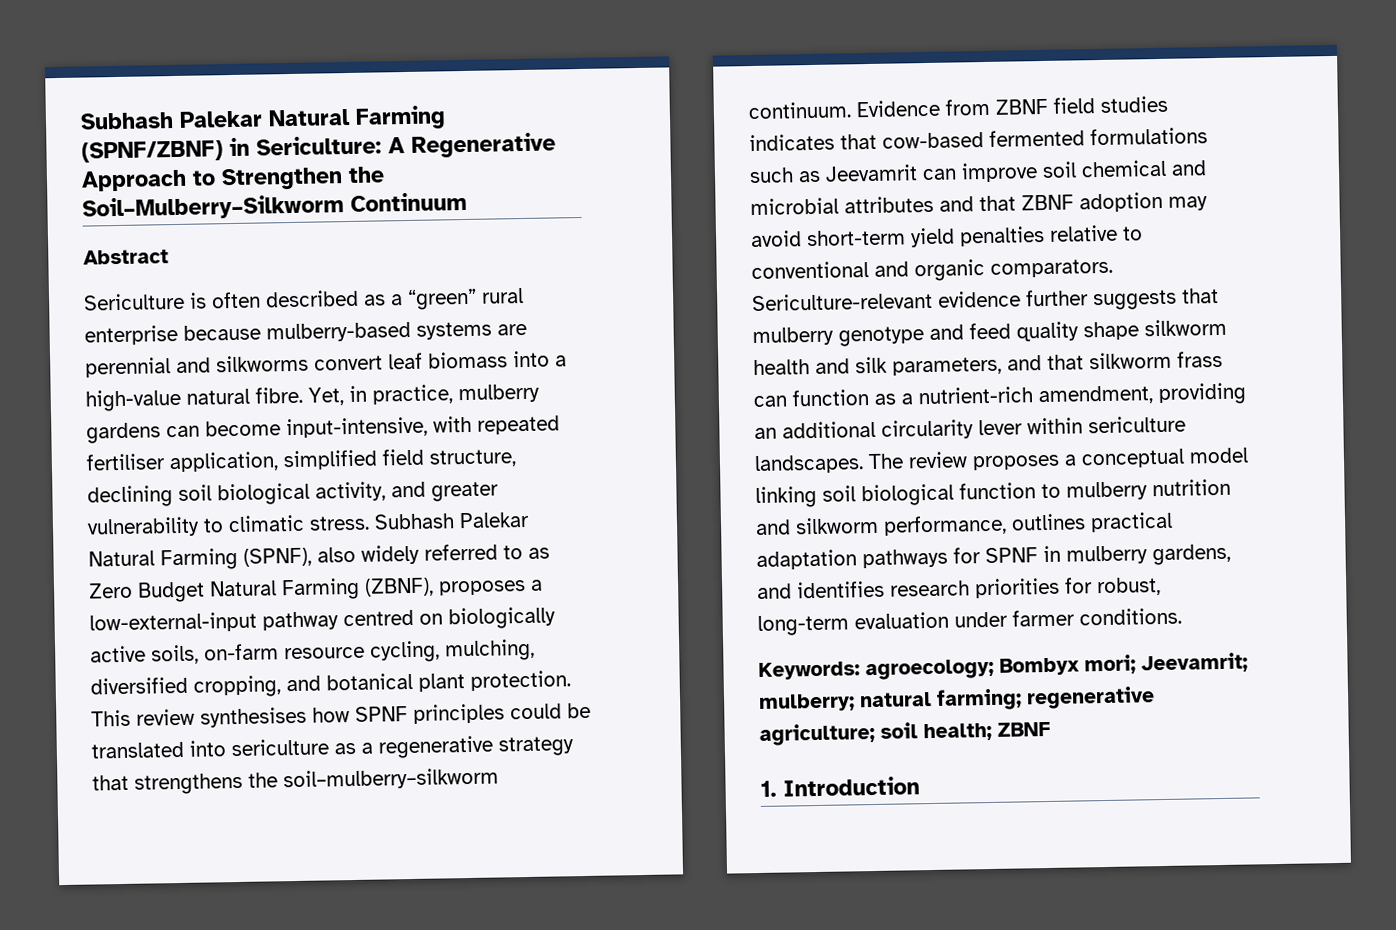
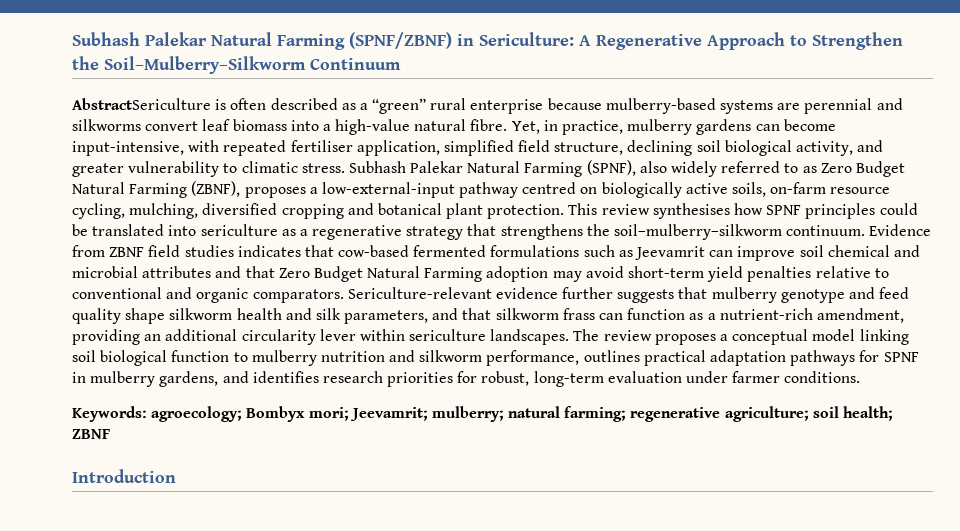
[83,249,169,265] [83,292,185,311] Abstract // Sericulture -> [72,98,211,110] AbstractSericulture
[193,675,281,698] cropping, -> [281,204,344,219] cropping
[1021,194,1074,211] ZBNF -> [278,266,483,282] Zero Budget Natural Farming
[760,780,777,797] 1. -> (110, 434) none

